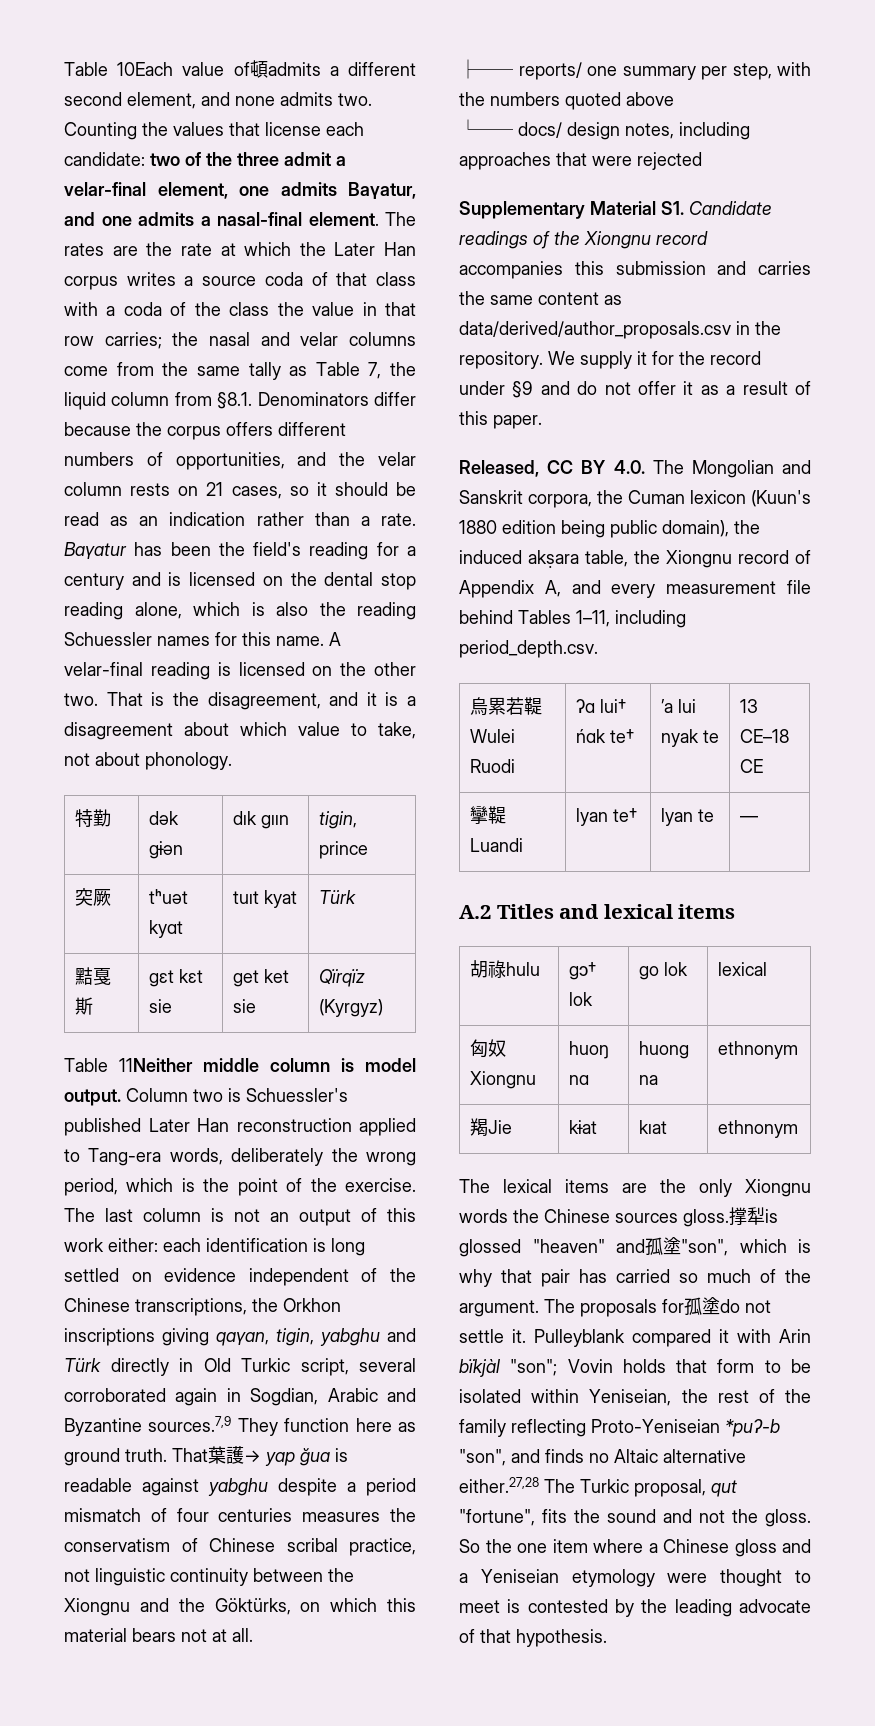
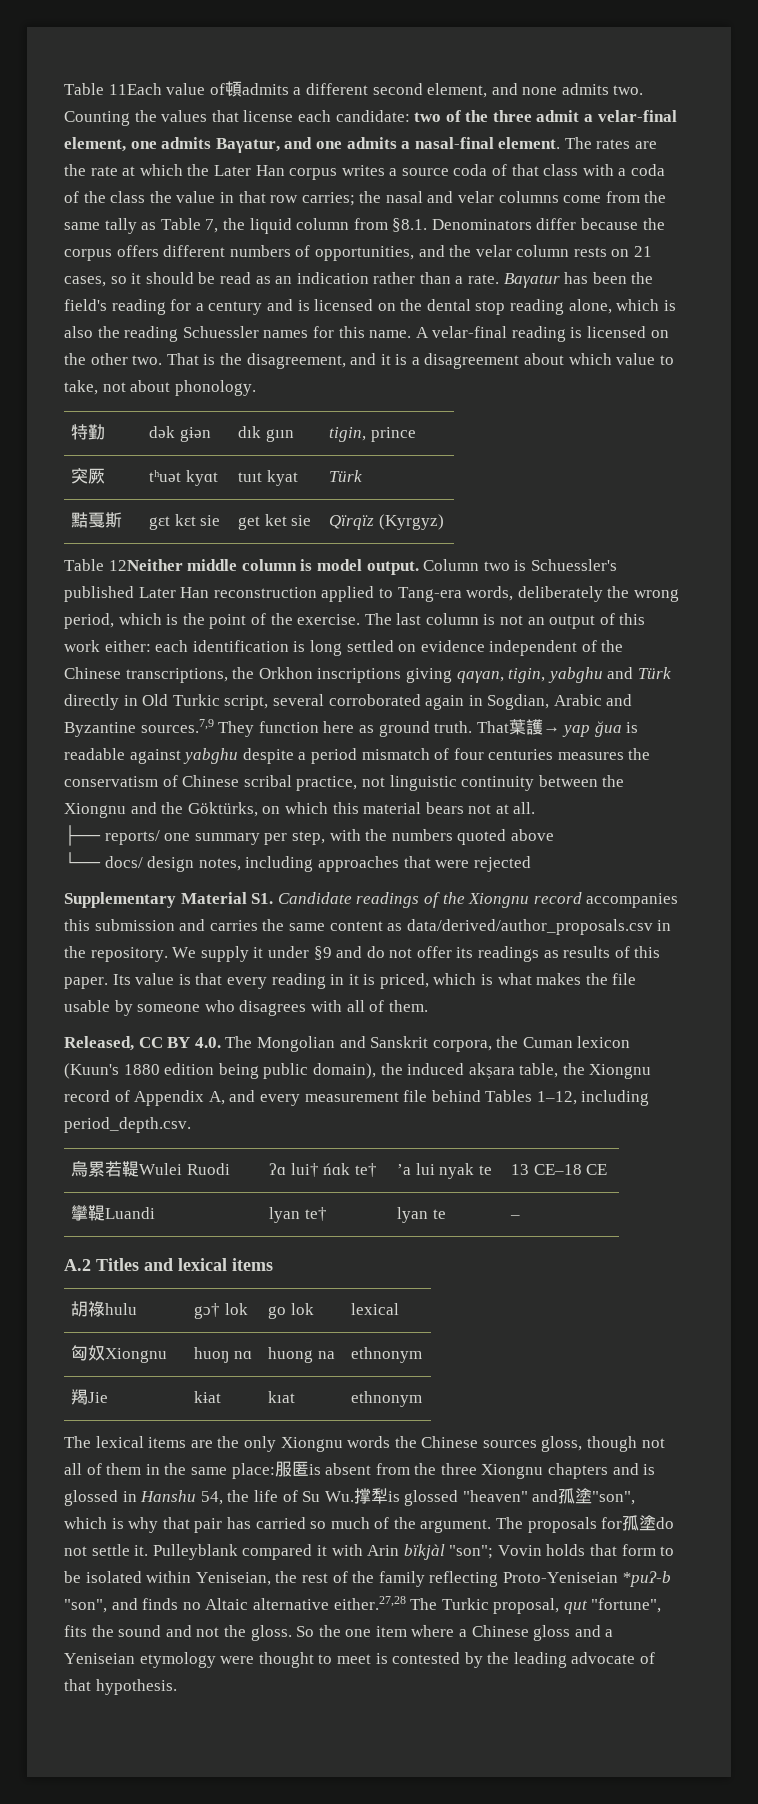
[64,62,174,76] Table 10Each -> [64,83,162,95] Table 11Each
[119,1058,193,1072] 11Neither -> [108,559,183,571] 12Neither
[652,351,761,365] for the record -> (264, 952) none
[683,381,788,395] it as a result -> [456,946,611,962] its readings as results
(542, 422) none -> [112,973,637,989] [64,1000,428,1016] Its value is that every reading in it is priced, which is what makes the file usable by someone who disagrees with all of them.
[576,610,610,627] 1–11, -> [536,1091,577,1105] 1–12,
[739,816,758,822] — -> [510,1215,521,1219] –
[683,1209,729,1227] gloss. -> [541,1436,665,1452] [64,1461,656,1479] [64,1490,354,1506] gloss, though not all of them in the same place:服匿is absent from the three Xiongnu chapters and is glossed in Hanshu 54, the life of Su Wu.

